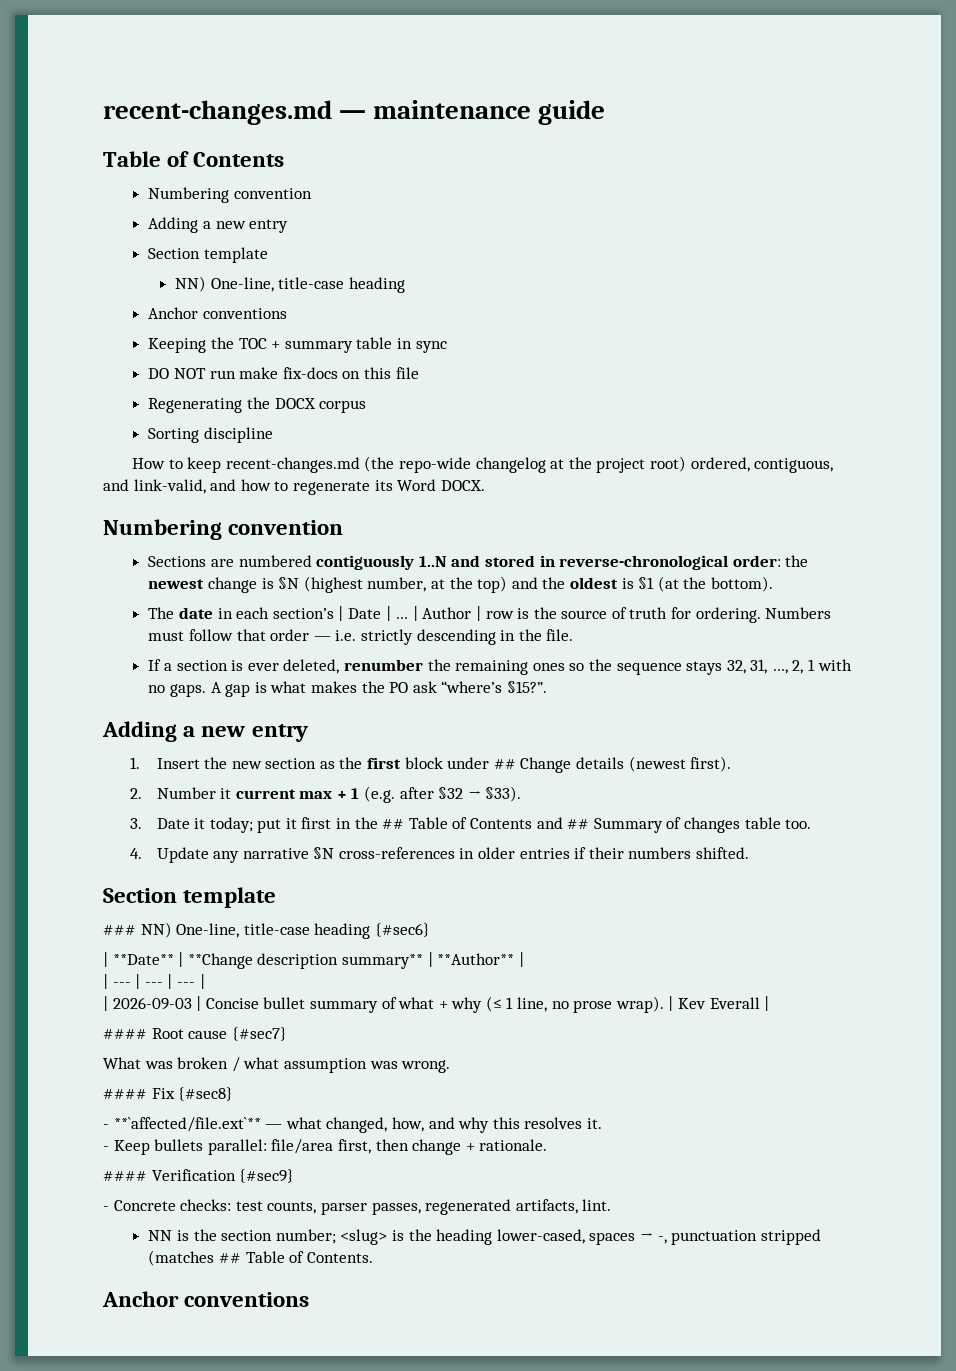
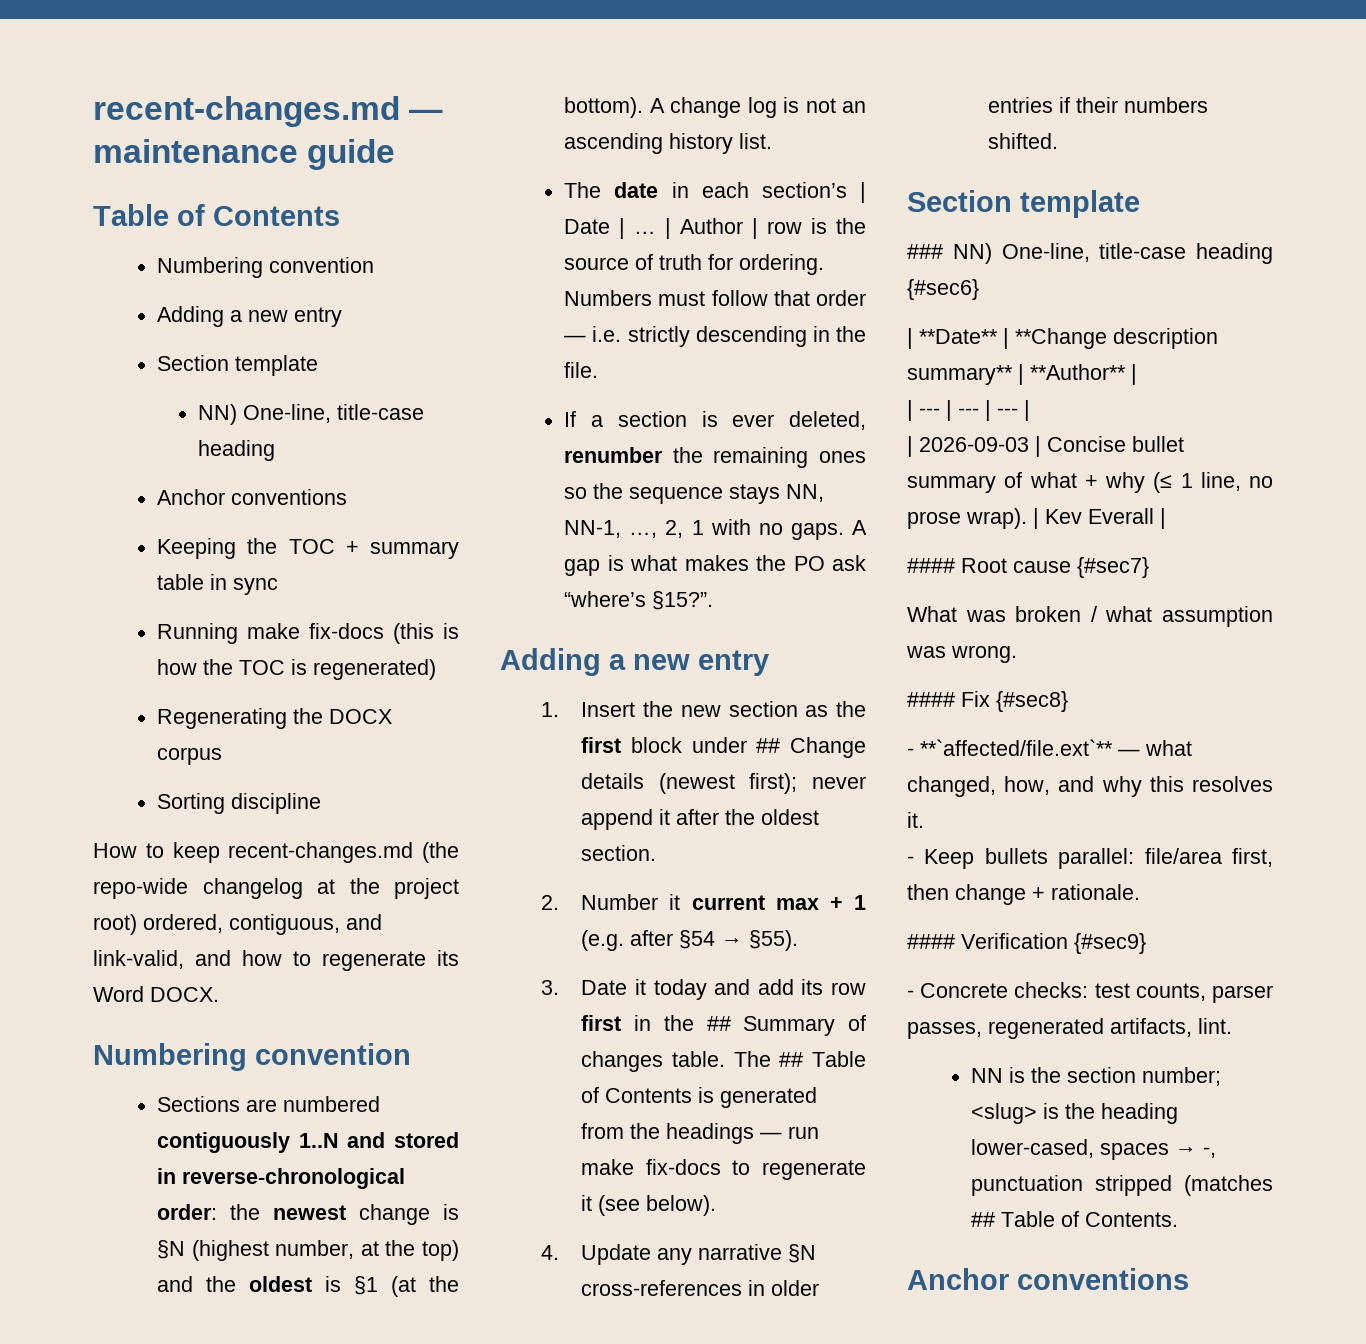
[148,367,419,379] DO NOT run make fix-docs on this file -> [157,623,459,644] [157,659,437,680] Running make fix-docs (this is how the TOC is regenerated)
(773, 584) none -> [649,97,866,118] [564,133,773,154] A change log is not an ascending history list.
[726,659,768,674] 32, 31, -> [786,484,825,502] [564,520,622,538] NN, NN-1,
[690,756,732,772] first). -> [749,773,866,794] [581,809,820,830] [581,845,657,861] first); never append it after the oldest section.
[438,786,522,802] §32 → §33). -> [679,930,799,951] §54 → §55).
[209,817,812,833] today; put it first in the ## Table of Contents and ## Summary of changes table too. -> [653,979,866,1000] [581,1015,866,1036] [581,1051,866,1072] [581,1087,818,1108] [581,1123,820,1144] [581,1159,866,1180] [581,1195,717,1216] today and add its row first in the ## Summary of changes table. The ## Table of Contents is generated from the headings — run make fix-docs to regenerate it (see below).

